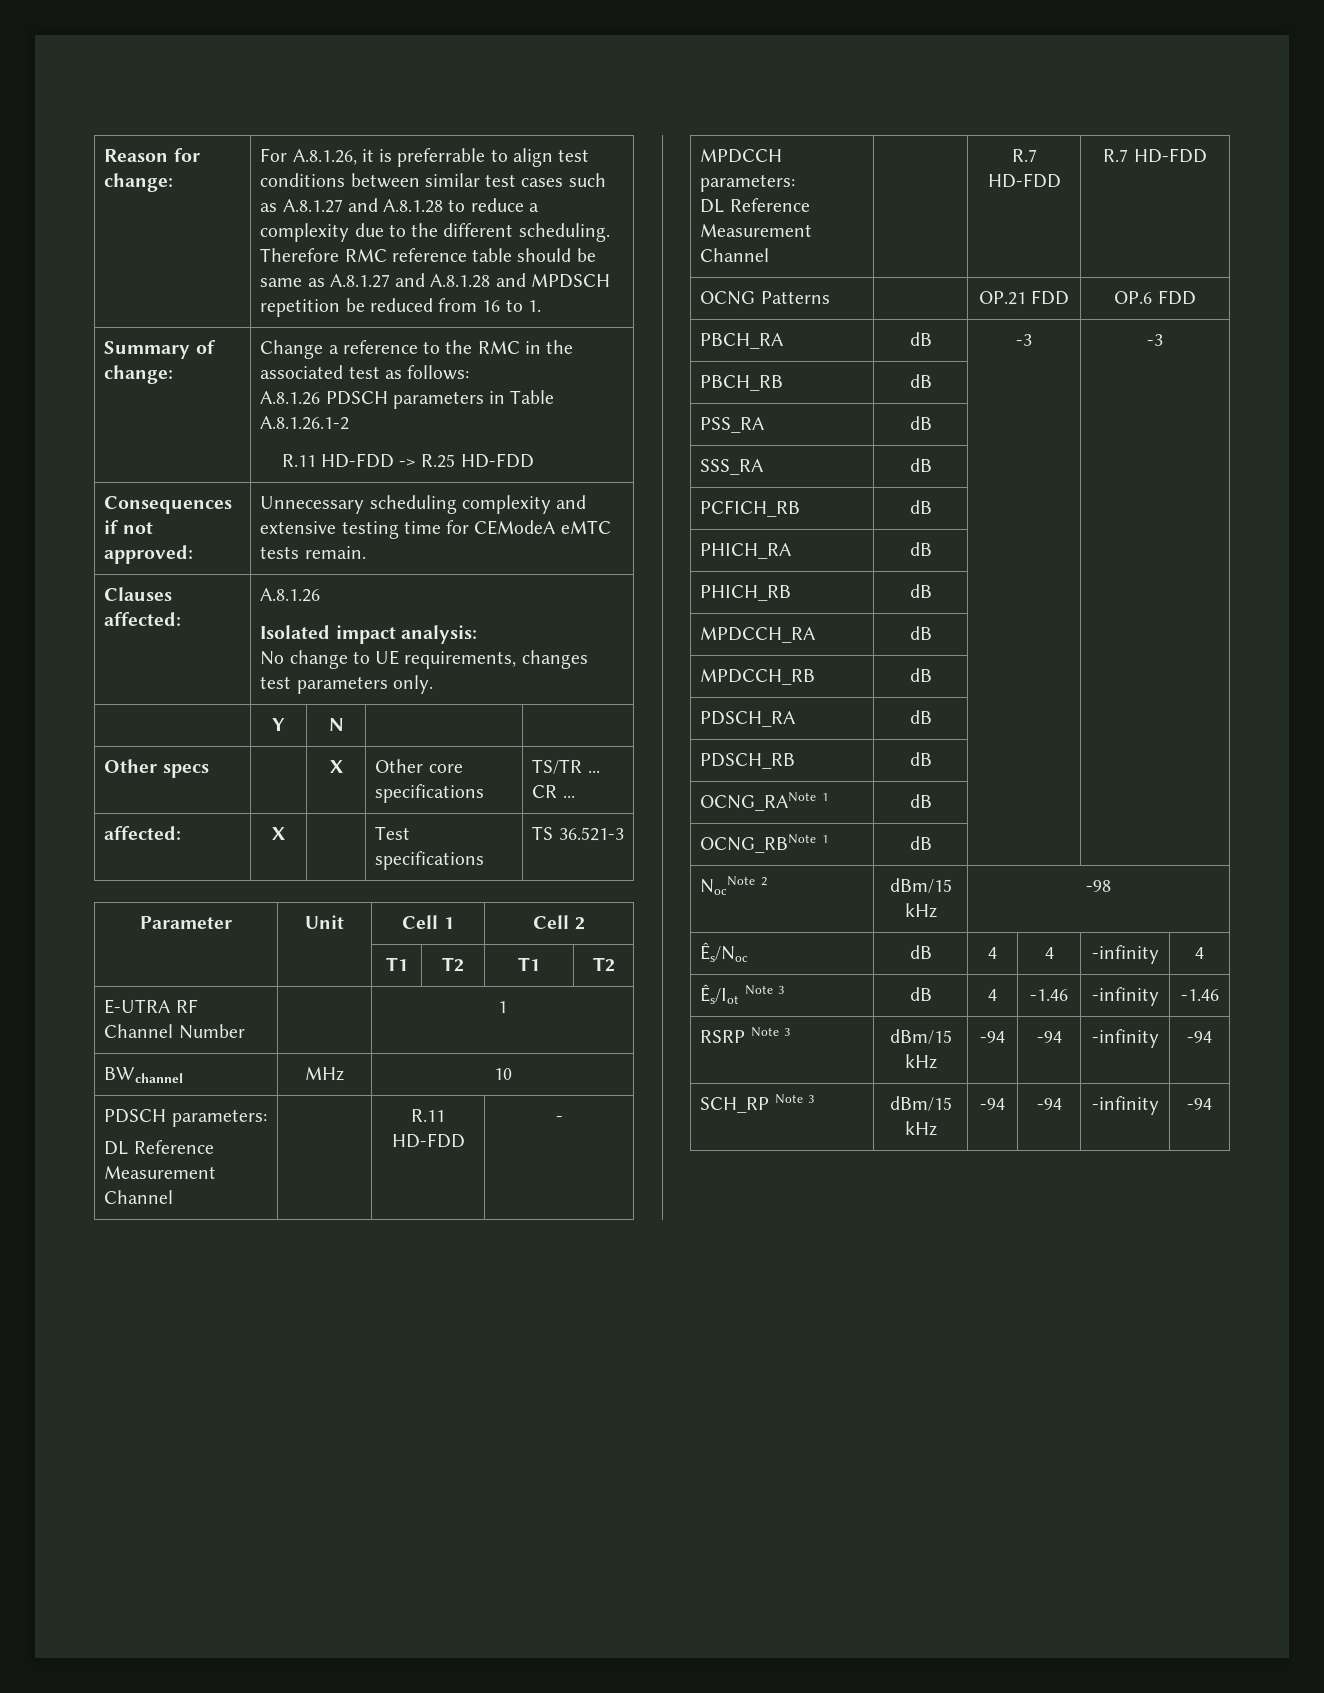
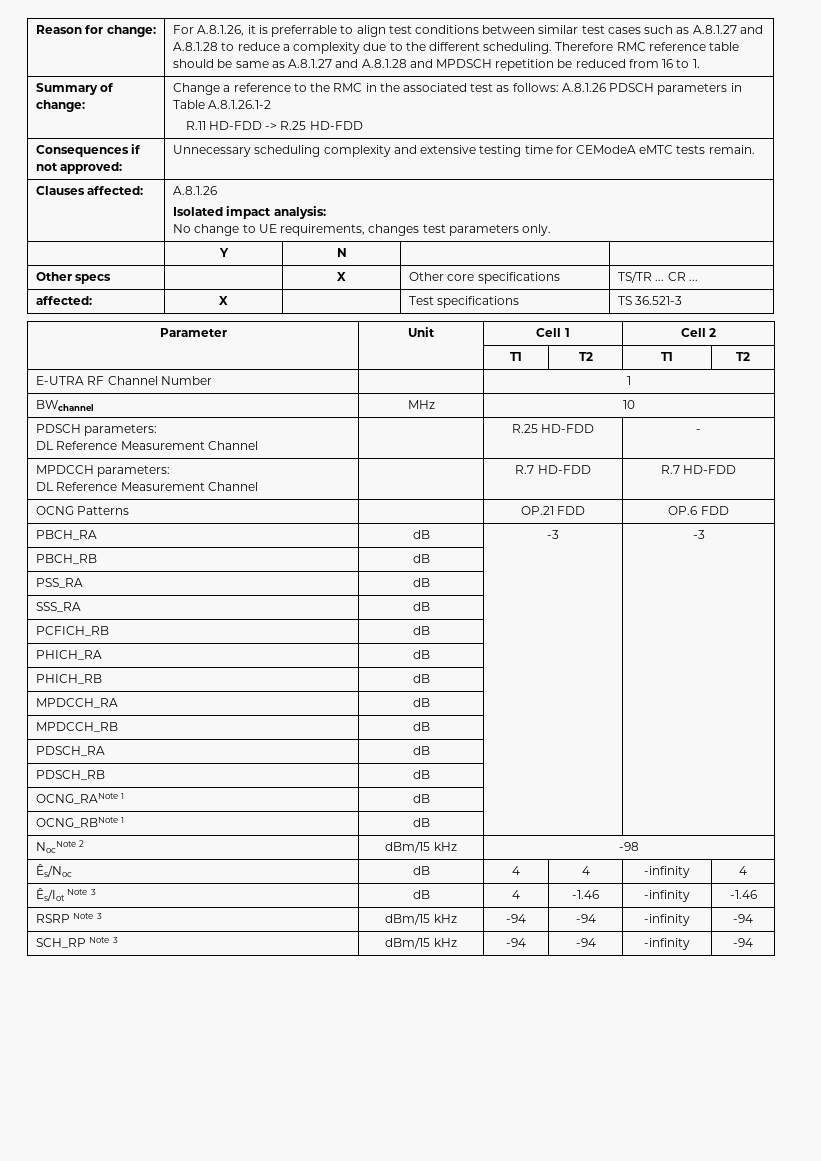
(470, 372) // -> (559, 87) none
[411,1109,445,1122] R.11 -> [511,424,538,433] R.25

